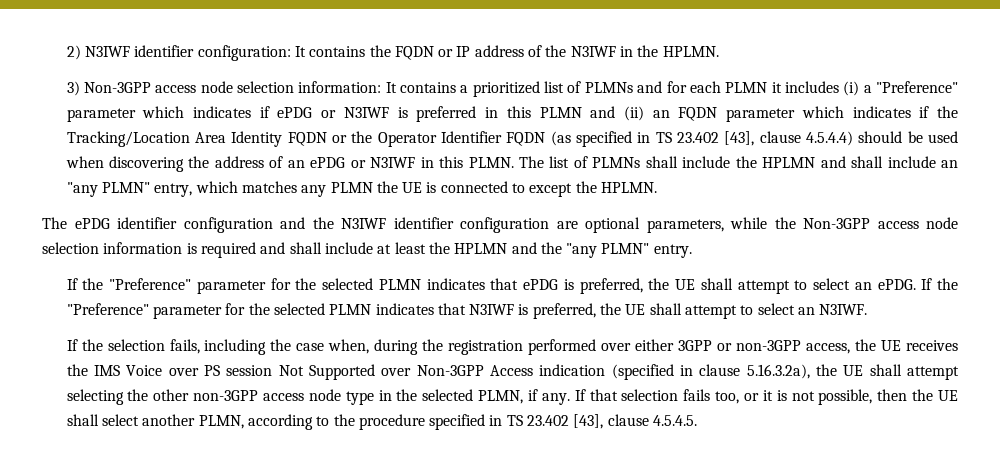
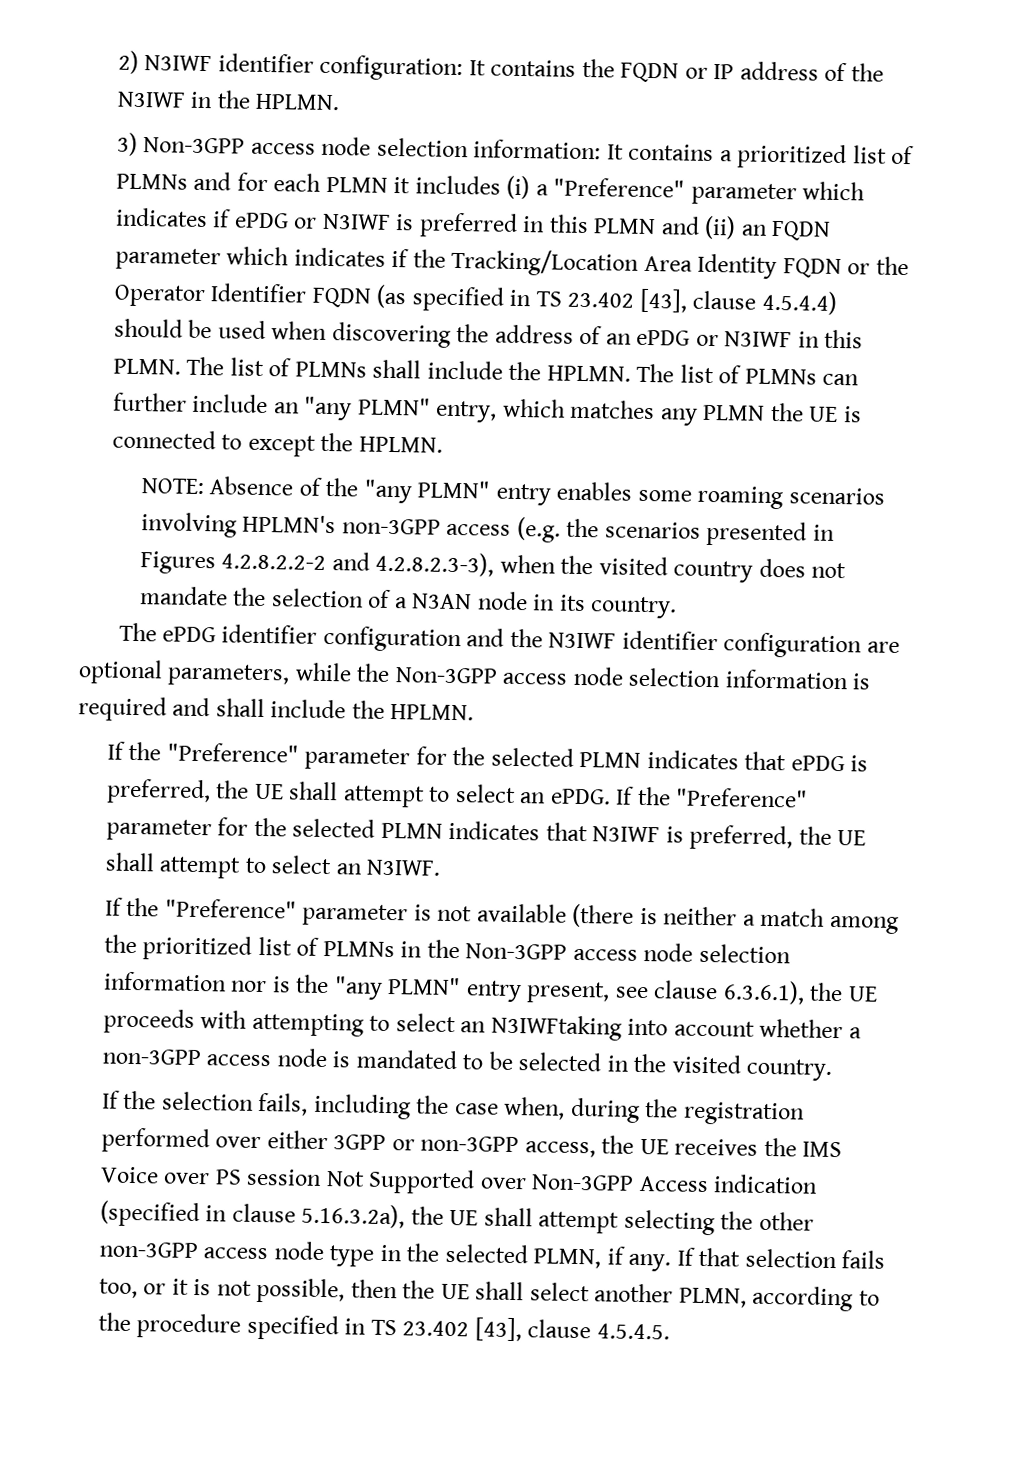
[762,156,884,168] HPLMN and shall -> [546,363,860,386] [112,392,187,412] HPLMN. The list of PLMNs can further
(658, 187) none -> [140,476,885,510] [140,512,835,547] [139,551,847,583] [139,586,678,619] // NOTE: Absence of the "any PLMN" entry enables some roaming scenarios involving HPLMN's non-3GPP access (e.g. the scenarios presented in Figures 4.2.8.2.2-2 and 4.2.8.2.3-3), when the visited country does not mandate the selection of a N3AN node in its country.
[377,242,692,258] at least the HPLMN and the "any PLMN" entry. -> [351,700,475,721] the HPLMN.
(868, 309) none -> [104,897,899,935] [103,934,791,964] [102,971,878,1005] [102,1008,862,1041] [101,1048,833,1081] // If the "Preference" parameter is not available (there is neither a match among the prioritized list of PLMNs in the Non-3GPP access node selection information nor is the "any PLMN" entry present, see clause 6.3.6.1), the UE proceeds with attempting to select an N3IWFtaking into account whether a non-3GPP access node is mandated to be selected in the visited country.

